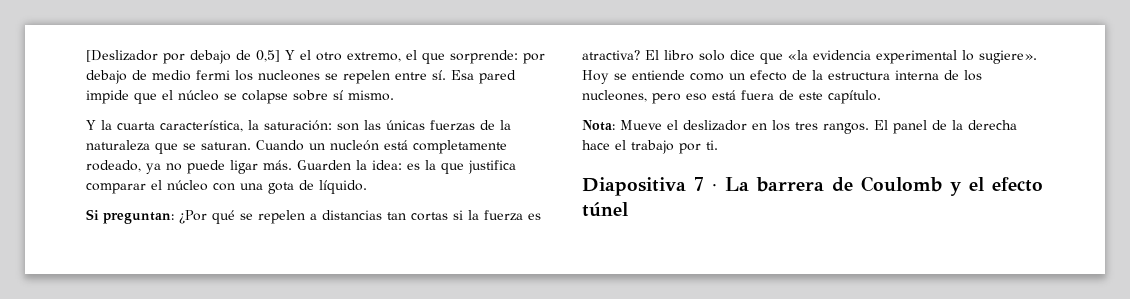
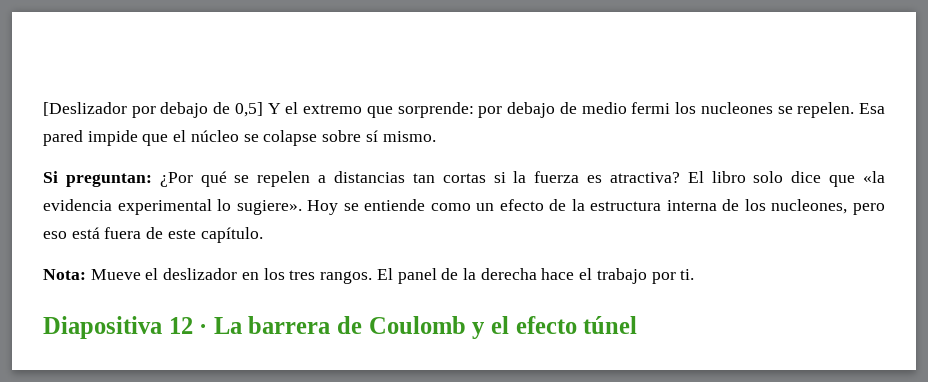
[316,50,417,62] otro extremo, el -> [303,104,363,114] extremo
[343,70,446,84] repelen entre sí. -> [797,102,855,118] repelen.
[86,120,511,132] [86,140,507,154] [86,160,516,174] [86,180,367,194] // Y la cuarta característica, la saturación: son las únicas fuerzas de la naturaleza que se saturan. Cuando un nucleón está completamente rodeado, ya no puede ligar más. Guarden la idea: es la que justifica comparar el núcleo con una gota de líquido. -> (436, 136) none
[694,177,704,191] 7 -> [168,317,193,334] 12

